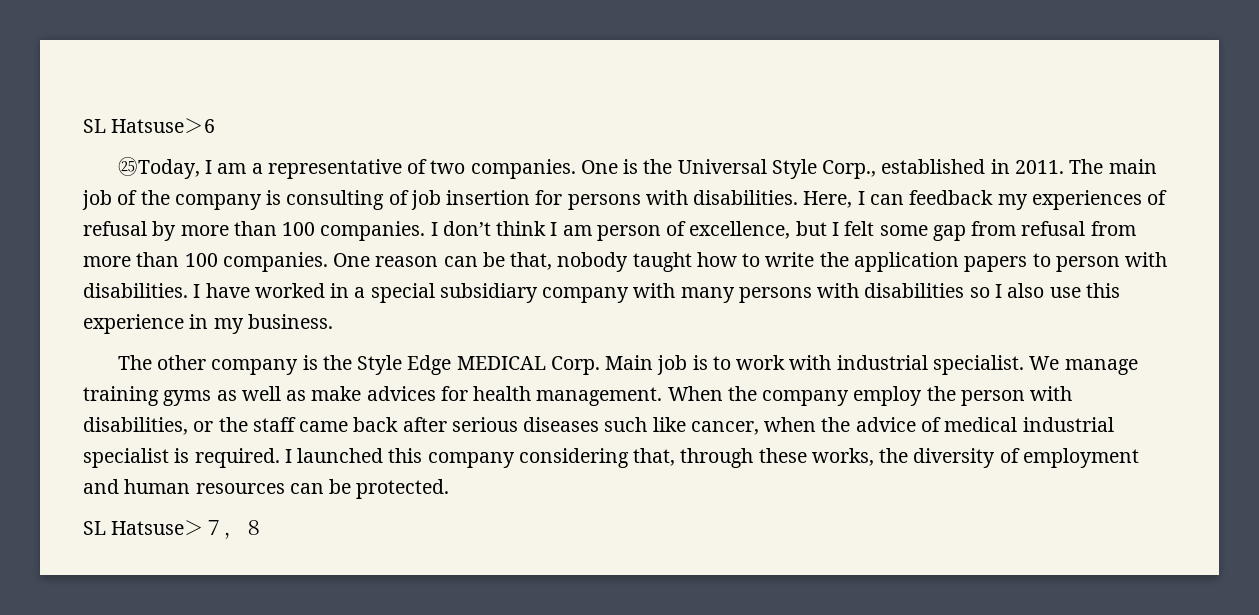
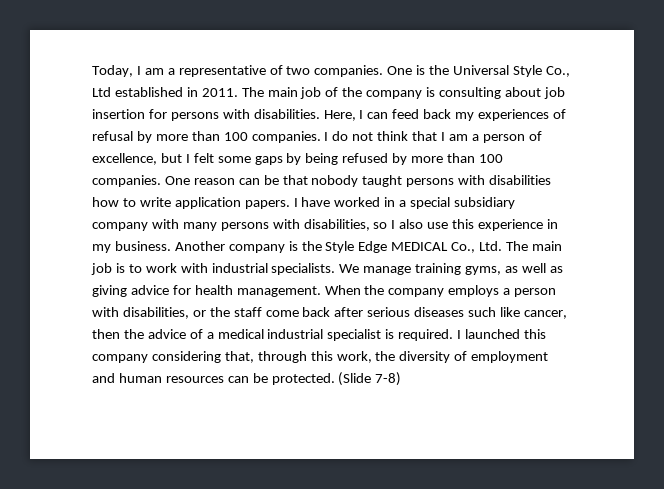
[83,118,216,133] [117,157,138,176] SL Hatsuse＞6 // ㉕ -> (92, 71) none
[822,160,877,179] Corp., -> [545,66,570,77] [92,87,111,97] Co., Ltd
[388,190,409,205] of -> [504,87,541,97] about
[909,190,994,205] feedback -> [392,109,452,119] feed back
[442,221,592,236] don’t think I am -> [332,131,479,141] do not think that I am a
[932,221,1136,241] gap from refusal from -> [254,153,408,165] gaps by being refused by
[510,252,553,270] that, -> [282,175,308,185] that
[696,252,1168,272] [83,283,188,298] how to write the application papers to person with disabilities. -> [406,175,552,187] [92,197,290,209] persons with disabilities how to write application papers.
[864,283,965,298] disabilities -> [303,219,370,231] disabilities,
[117,355,207,370] // The other -> [174,241,225,251] Another
[550,355,654,375] Corp. Main -> [451,241,562,253] Co., Ltd. The main
[933,355,1025,375] specialist. -> [271,263,336,275] specialists.
[163,390,212,406] gyms -> [465,266,502,275] gyms,
[311,386,436,401] make advices -> [92,285,169,297] giving advice
[853,386,956,406] employ the -> [448,285,511,297] employs a
[299,421,349,432] came -> [265,310,299,317] come
[764,417,817,432] when -> [92,329,120,339] then
(941, 424) none -> [206,332,214,339] a
[758,448,874,466] these works, -> [310,351,372,363] this work,
[83,520,265,539] // SL Hatsuse＞７，８ -> [338,372,402,386] (Slide 7-8)

